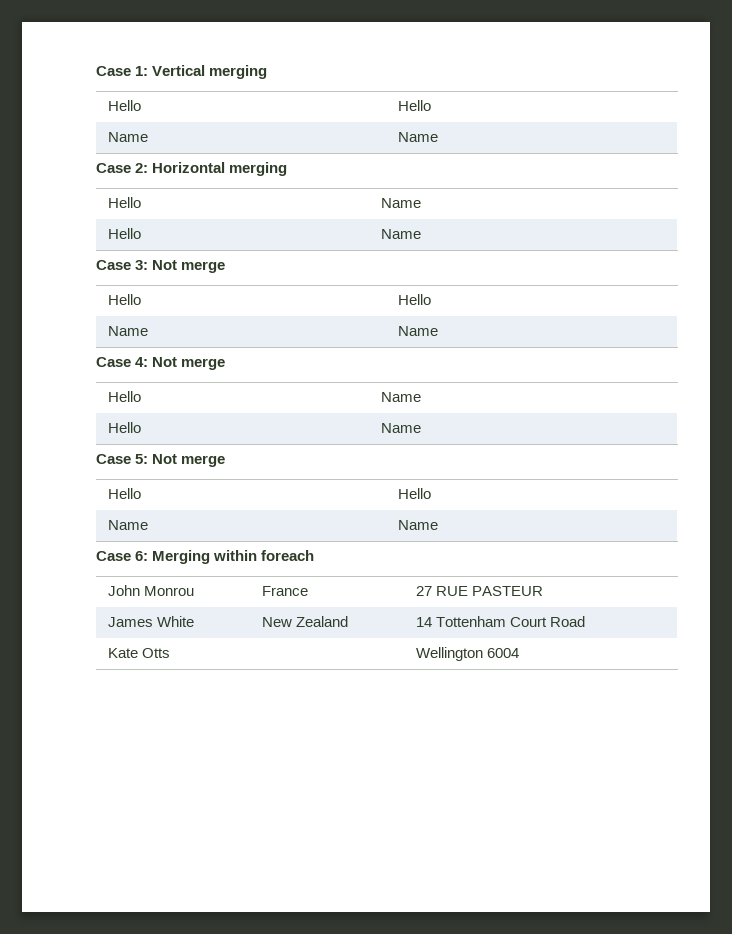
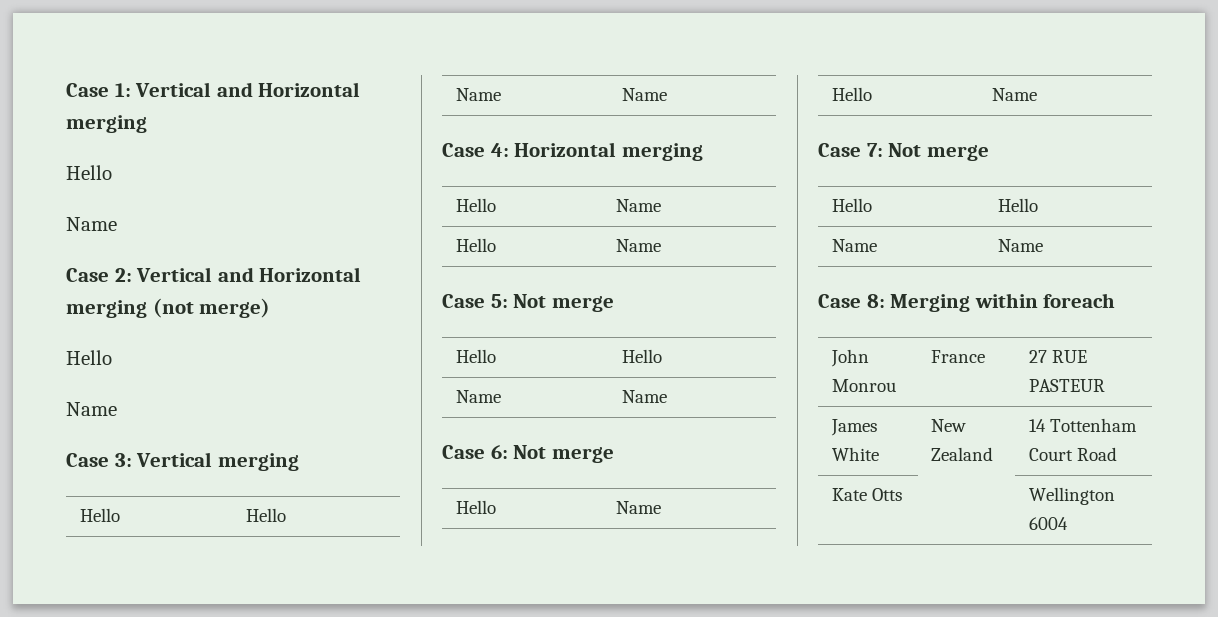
(206, 70) none -> [216,82,361,97] [66,115,147,133] [66,165,112,180] [66,217,117,231] [66,267,362,282] [66,298,271,318] [66,350,112,365] [66,402,117,416] [66,452,213,467] and Horizontal merging // Hello // Name // Case 2: Vertical and Horizontal merging (not merge) // Hello // Name // Case 3: Vertical
[135,163,149,173] 2: -> [490,143,509,157] 4:
[96,260,226,273] [107,294,141,305] [397,294,431,305] [107,326,148,336] [397,326,438,336] [96,357,226,370] [107,391,141,402] [380,392,421,402] [107,422,141,433] [380,423,421,433] // Case 3: Not merge // Hello | Hello // Name | Name // Case 4: Not merge // Hello | Name // Hello | Name -> (661, 245) none
(149, 556) none -> [513,445,614,463] [455,500,496,514] [615,501,661,514] [831,87,872,101] [991,88,1037,101] [818,143,989,161] [831,198,872,212] [997,198,1038,212] [831,239,877,252] [997,239,1043,252] [818,294,885,308] Not merge // Hello | Name // Hello | Name // Case 7: Not merge // Hello | Hello // Name | Name // Case 8:

